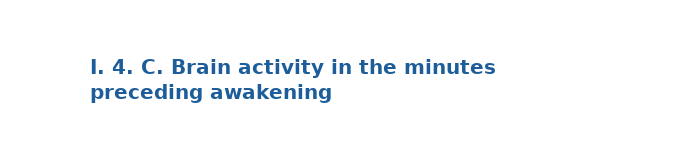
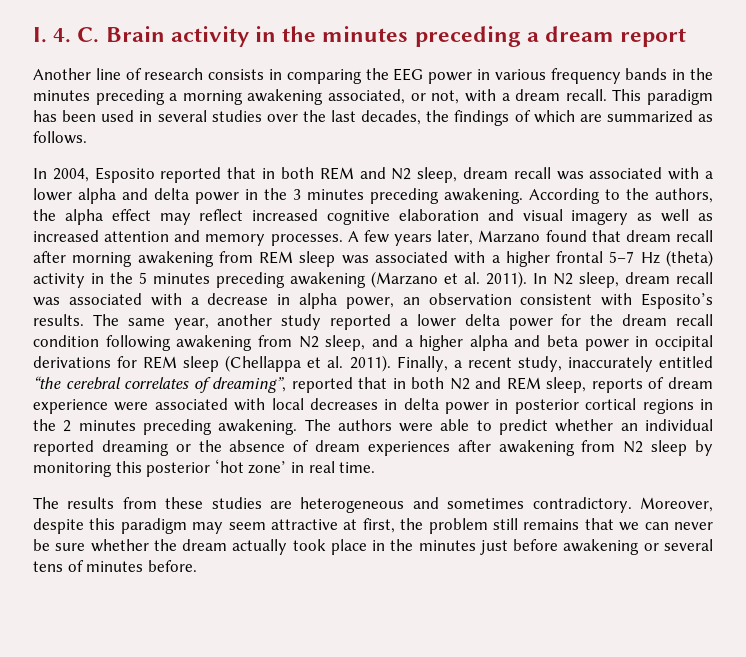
[210,84,332,103] awakening -> [526,26,687,47] [33,68,713,84] [33,89,713,105] [33,110,713,126] [33,131,87,144] [33,167,713,183] [33,188,713,204] [33,209,713,225] [33,230,713,246] [33,250,714,267] [33,271,713,288] [33,293,713,309] [33,314,713,330] [33,335,714,351] [33,355,714,372] [33,376,713,393] [33,398,713,414] [33,419,713,435] [33,440,713,456] [33,459,376,477] [33,497,713,513] [33,518,713,534] [33,539,713,555] [33,560,197,572] a dream report // Another line of research consists in comparing the EEG power in various frequency bands in the minutes preceding a morning awakening associated, or not, with a dream recall. This paradigm has been used in several studies over the last decades, the findings of which are summarized as follows. // In 2004, Esposito reported that in both REM and N2 sleep, dream recall was associated with a lower alpha and delta power in the 3 minutes preceding awakening. According to the authors, the alpha effect may reflect increased cognitive elaboration and visual imagery as well as increased attention and memory processes. A few years later, Marzano found that dream recall after morning awakening from REM sleep was associated with a higher frontal 5–7 Hz (theta) activity in the 5 minutes preceding awakening (Marzano et al. 2011). In N2 sleep, dream recall was associated with a decrease in alpha power, an observation consistent with Esposito’s results. The same year, another study reported a lower delta power for the dream recall condition following awakening from N2 sleep, and a higher alpha and beta power in occipital derivations for REM sleep (Chellappa et al. 2011). Finally, a recent study, inaccurately entitled “the cerebral correlates of dreaming”, reported that in both N2 and REM sleep, reports of dream experience were associated with local decreases in delta power in posterior cortical regions in the 2 minutes preceding awakening. The authors were able to predict whether an individual reported dreaming or the absence of dream experiences after awakening from N2 sleep by monitoring this posterior ‘hot zone’ in real time. // The results from these studies are heterogeneous and sometimes contradictory. Moreover, despite this paradigm may seem attractive at first, the problem still remains that we can never be sure whether the dream actually took place in the minutes just before awakening or several tens of minutes before.

